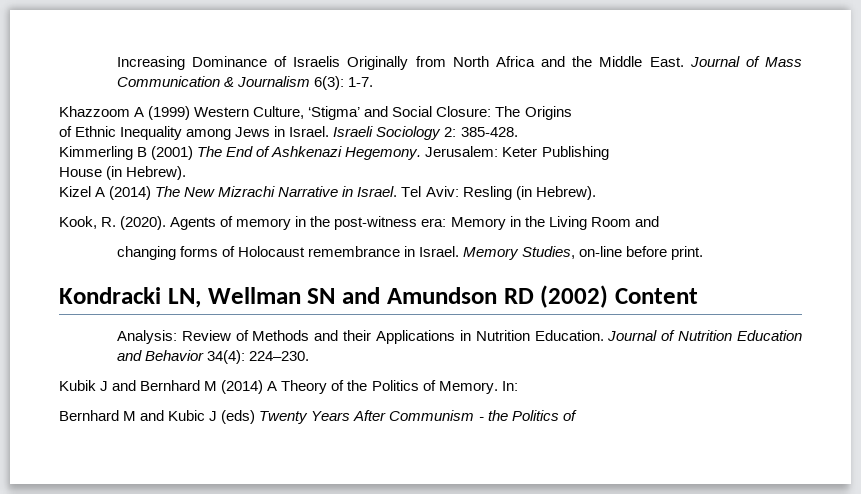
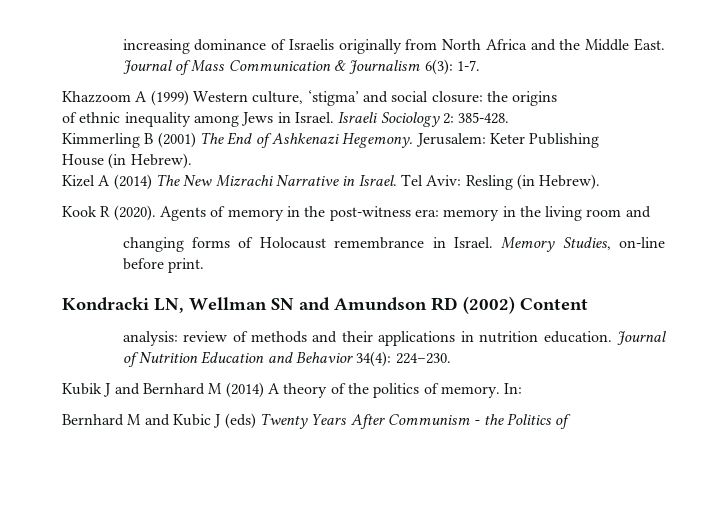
[116,56,267,70] Increasing Dominance -> [122,39,267,54] increasing dominance
[347,56,409,70] Originally -> [338,39,402,54] originally
[253,106,572,120] [59,126,183,140] Culture, ‘Stigma’ and Social Closure: The Origins // of Ethnic Inequality -> [252,90,558,106] [62,112,191,127] culture, ‘stigma’ and social closure: the origins // of ethnic inequality
[59,216,117,229] Kook, R. -> [62,206,111,217] Kook R
[450,216,631,230] Memory in the Living Room -> [443,206,622,221] memory in the living room
[116,330,604,344] Analysis: Review of Methods and their Applications in Nutrition Education. -> [122,331,612,346] analysis: review of methods and their applications in nutrition education.
[281,380,328,394] Theory -> [283,383,328,398] theory
[371,380,498,394] Politics of Memory. -> [373,383,500,398] politics of memory.

